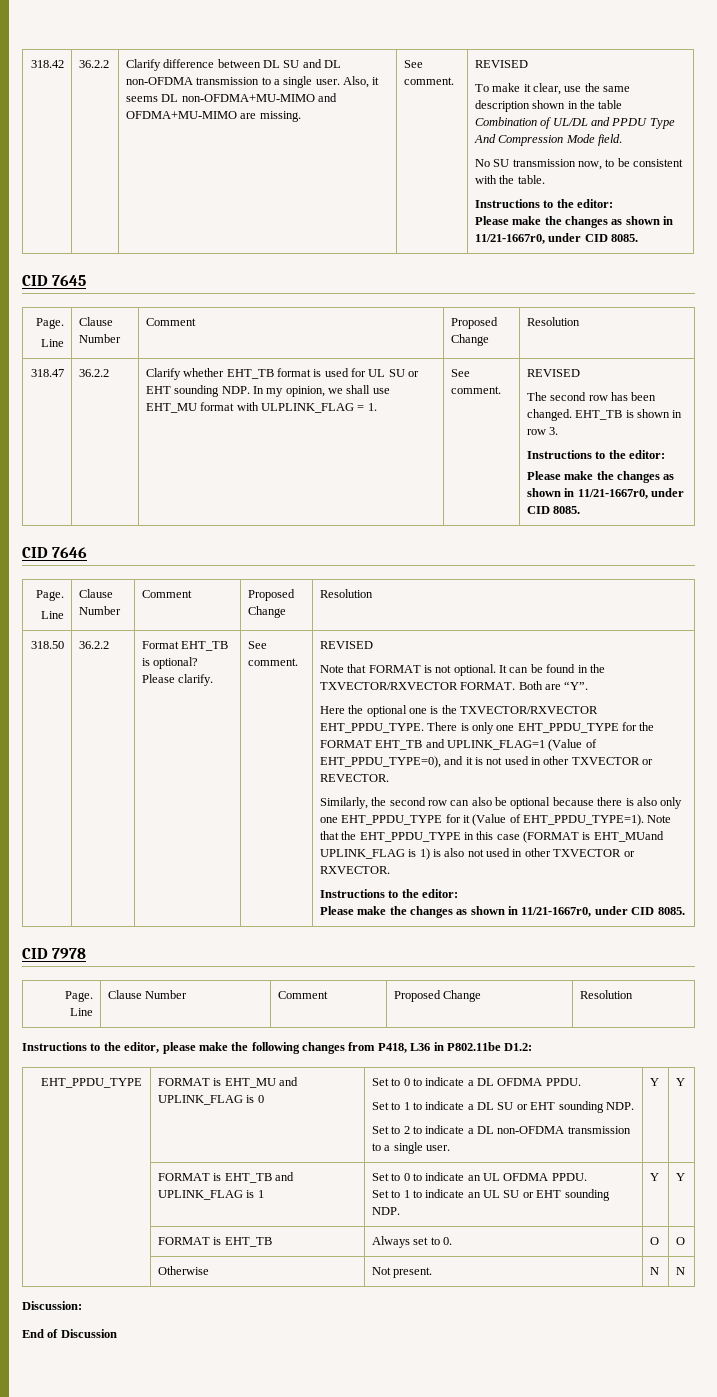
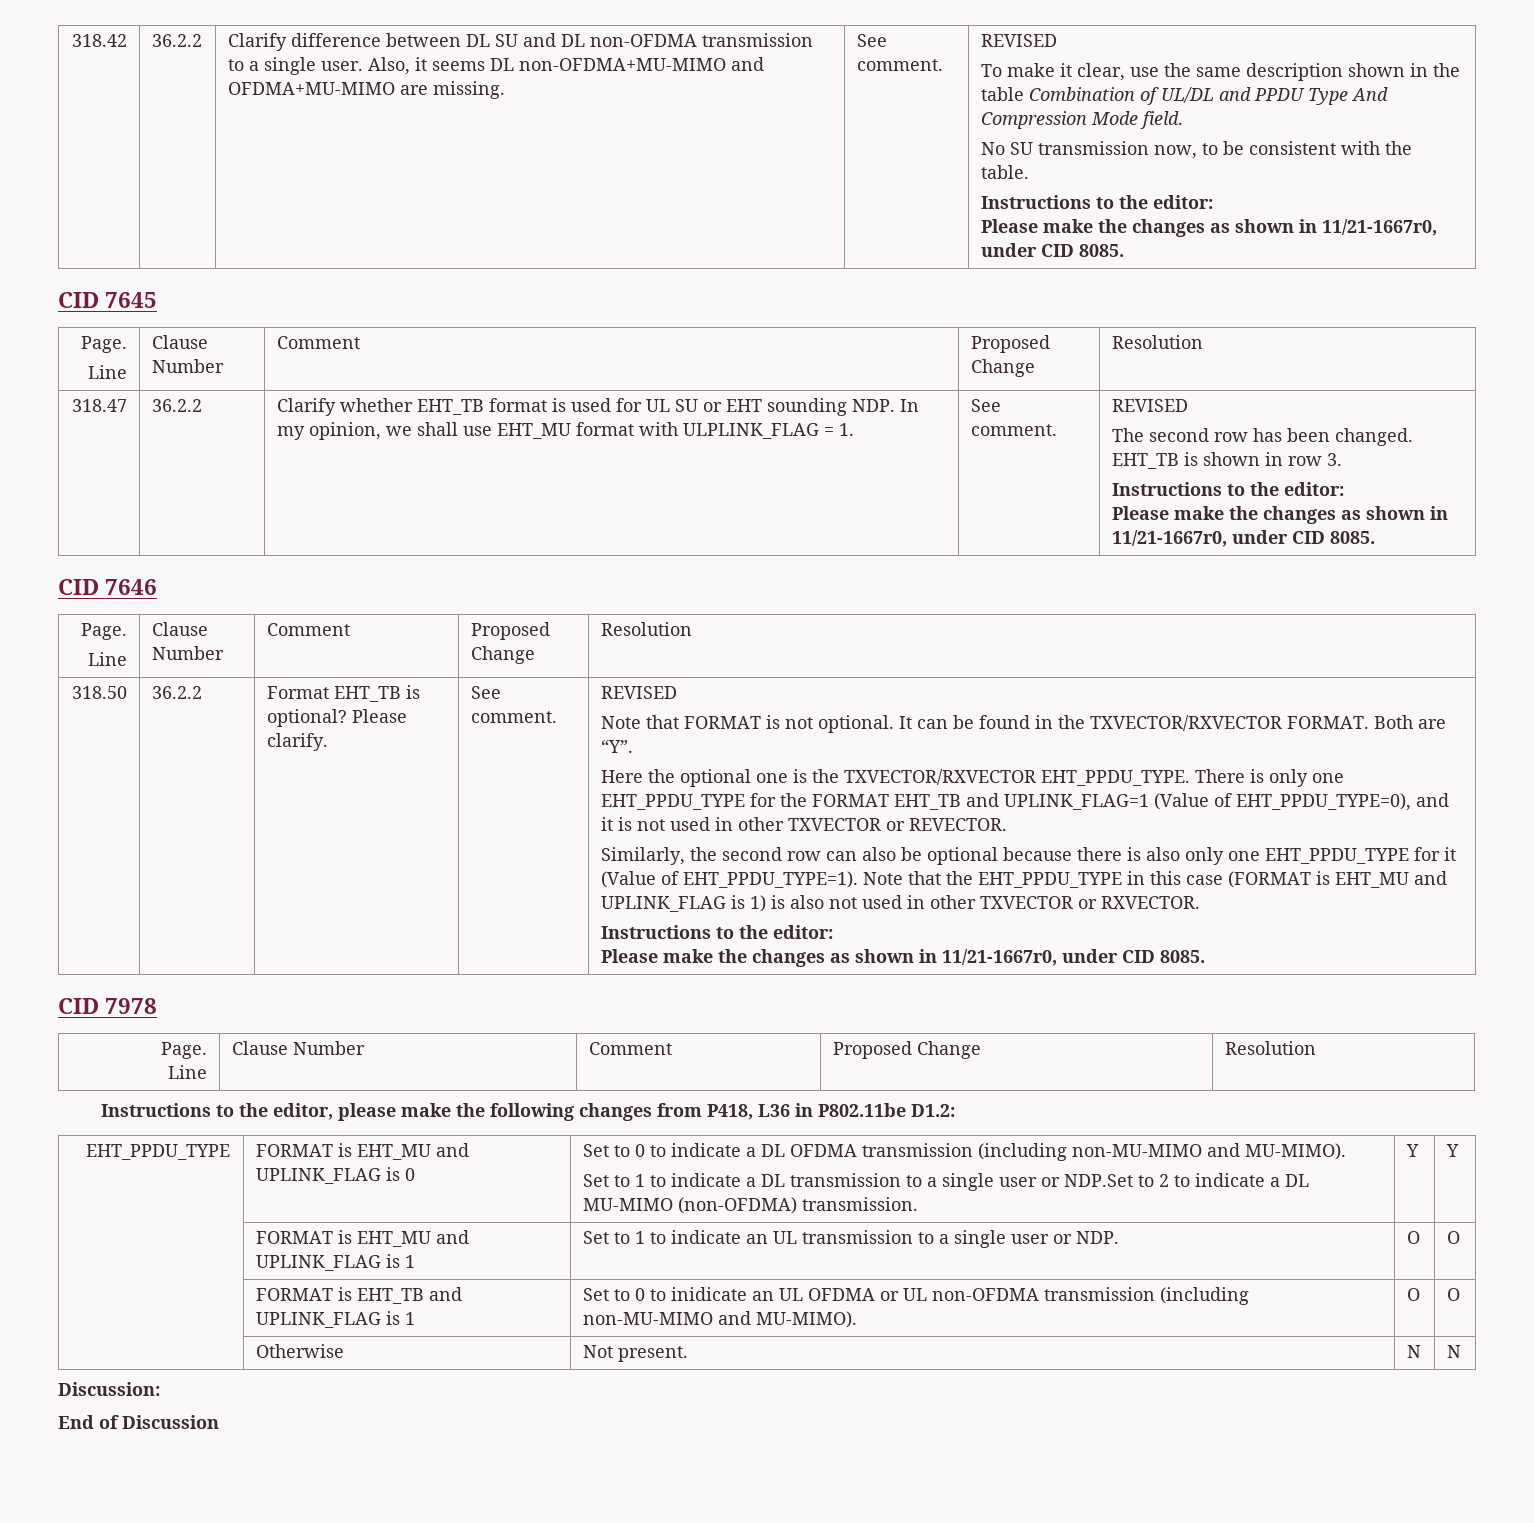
[593,831,664,842] EHT_MUand -> [1334,871,1447,888] EHT_MU and
[545,1078,581,1086] PPDU. -> [861,1143,1346,1161] transmission (including non-MU-MIMO and MU-MIMO).
[497,1101,634,1113] [371,1126,389,1134] SU or EHT sounding NDP. // Set -> [789,1173,1133,1191] transmission to a single user or NDP.Set
[497,1126,631,1134] [371,1142,450,1154] [649,1078,659,1086] [675,1078,685,1086] non-OFDMA transmission to a single user. | Y | Y -> [582,1197,918,1214] [1405,1144,1419,1157] [1445,1144,1459,1157] [255,1230,469,1247] [255,1254,415,1271] [582,1230,1119,1248] [1406,1231,1420,1244] [1446,1231,1460,1244] MU-MIMO (non-OFDMA) transmission. | Y | Y // | FORMAT is EHT_MU and UPLINK_FLAG is 1 | Set to 1 to indicate an UL transmission to a single user or NDP. | O | O
[425,1172,465,1181] indicate -> [670,1287,747,1301] inidicate
[551,1173,587,1181] [371,1189,610,1201] [371,1207,400,1215] [649,1173,659,1181] [675,1173,685,1181] [157,1237,272,1247] [371,1236,452,1248] PPDU. // Set to 1 to indicate an UL SU or EHT sounding NDP. | Y | Y // | FORMAT is EHT_TB | Always set to 0. -> [879,1287,1249,1305] [582,1311,857,1328] or UL non-OFDMA transmission (including non-MU-MIMO and MU-MIMO).

